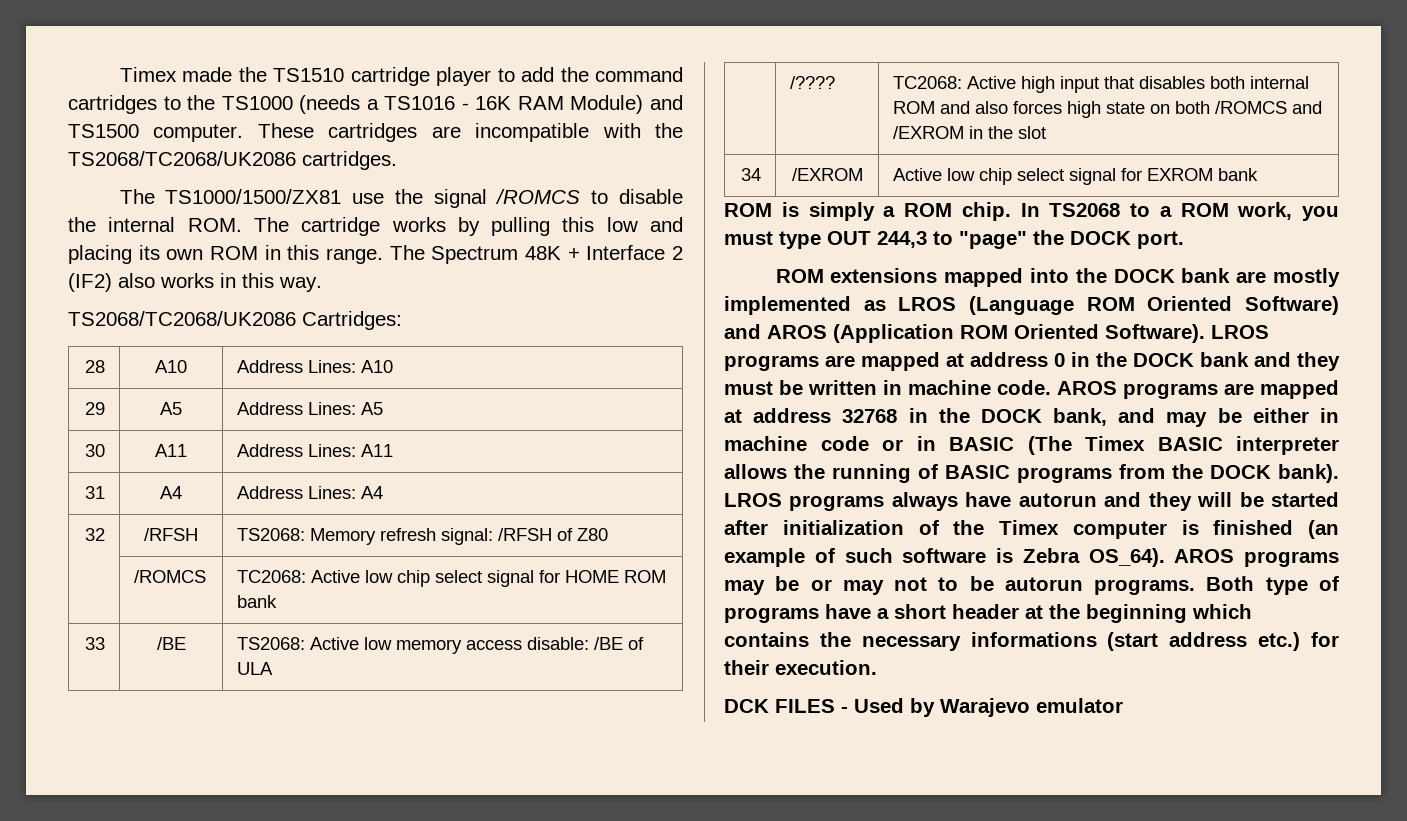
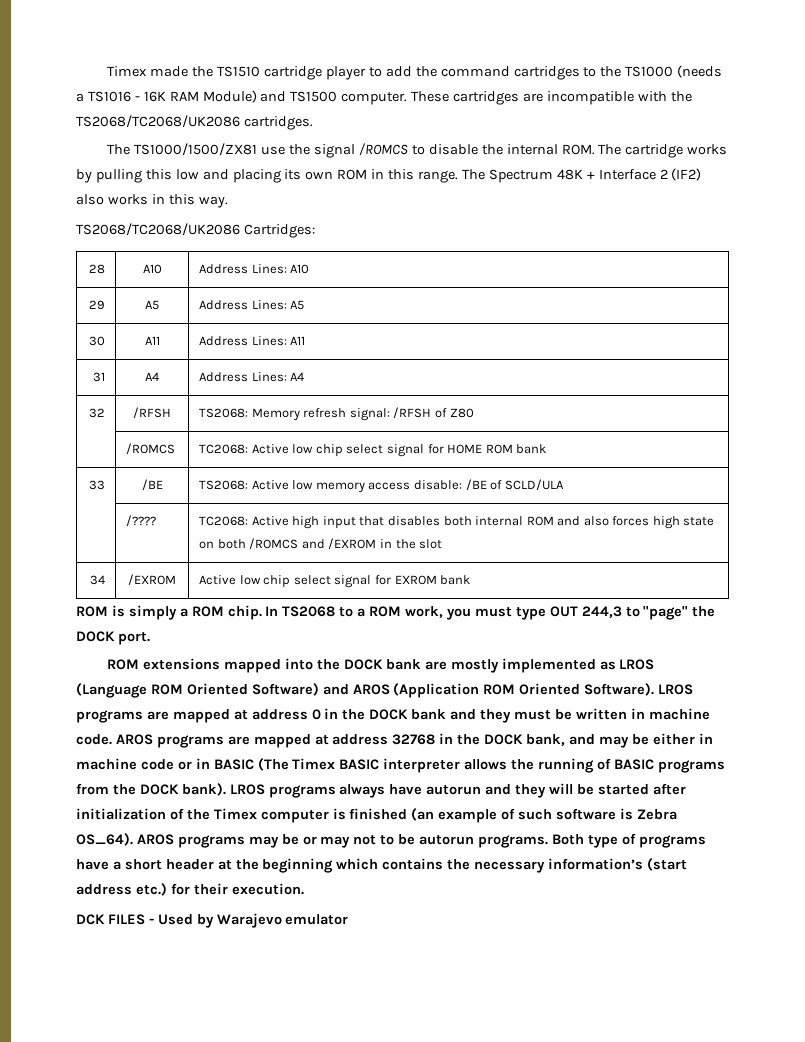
[237,662,274,675] ULA -> [504,479,564,490] SCLD/ULA
[970,632,1097,647] informations -> [548,858,644,870] information’s

